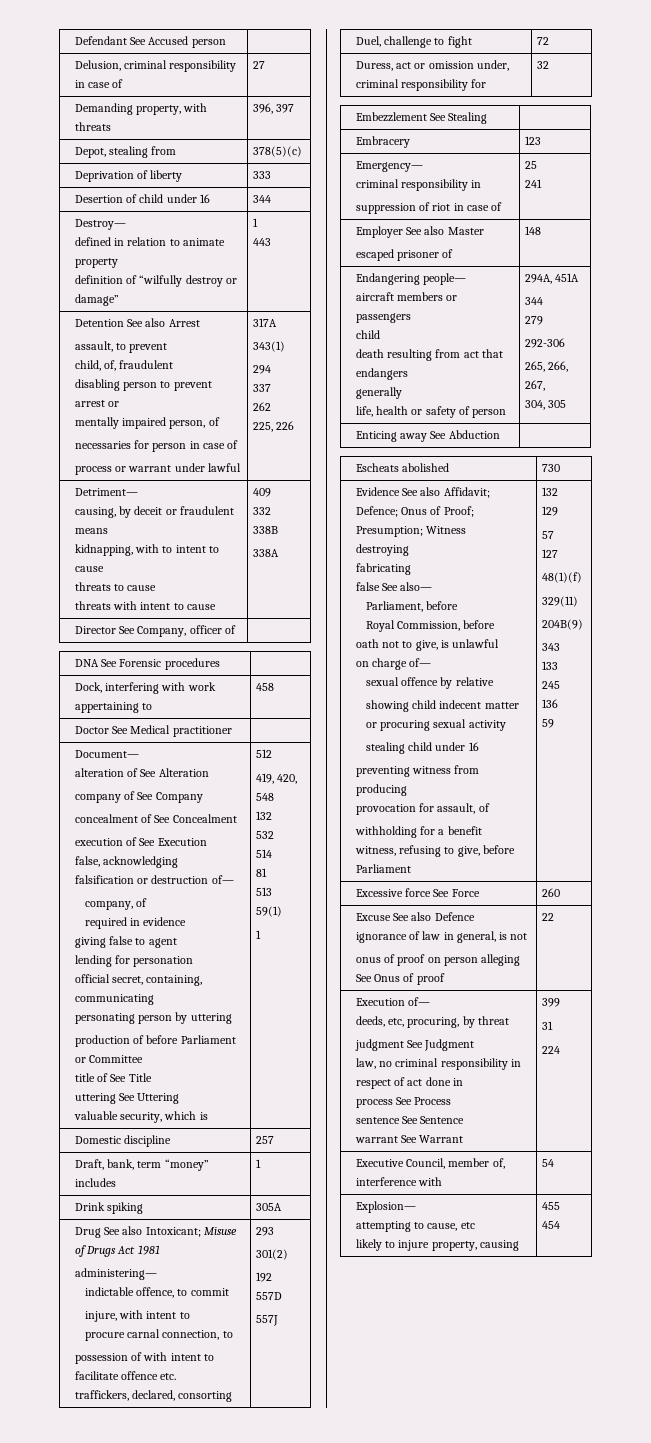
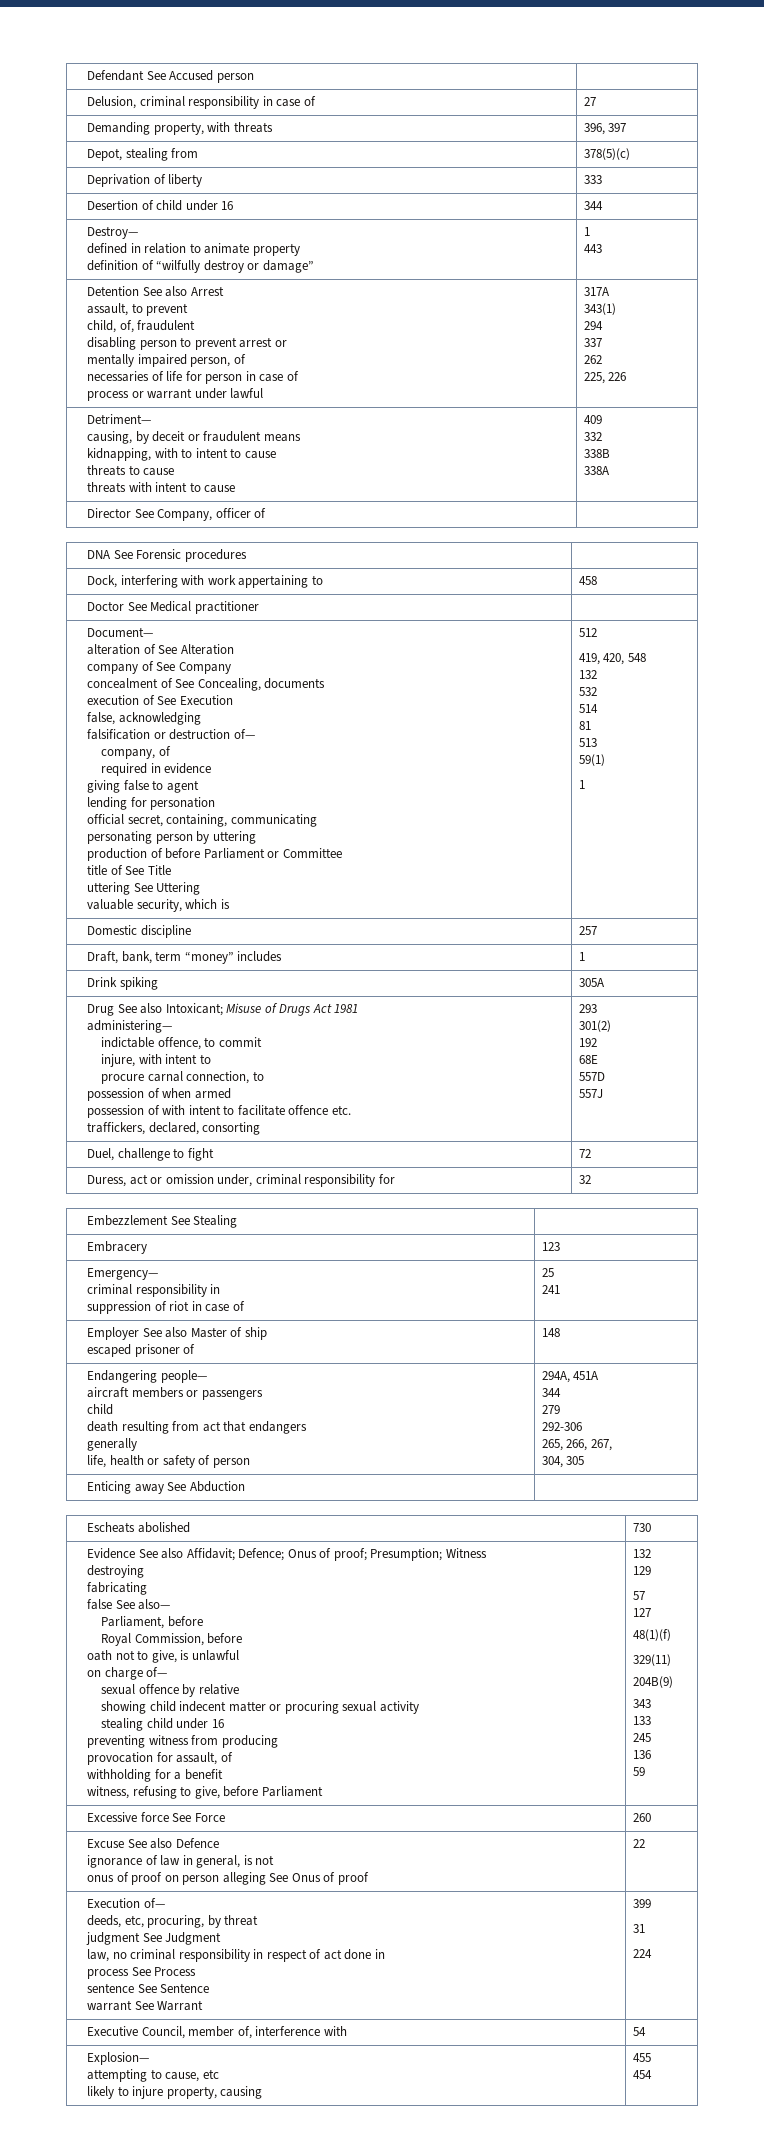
(131, 445) none -> [151,371,183,381] of life
[172,814,237,823] Concealment -> [197,678,326,691] Concealing, documents
(233, 1334) none -> [87,1088,231,1101] // possession of when armed
(273, 1277) none -> [578,1055,598,1064] // 68E
(484, 231) none -> [230,1327,267,1340] of ship
[443,506,474,517] Proof; -> [333,1548,367,1561] proof;

